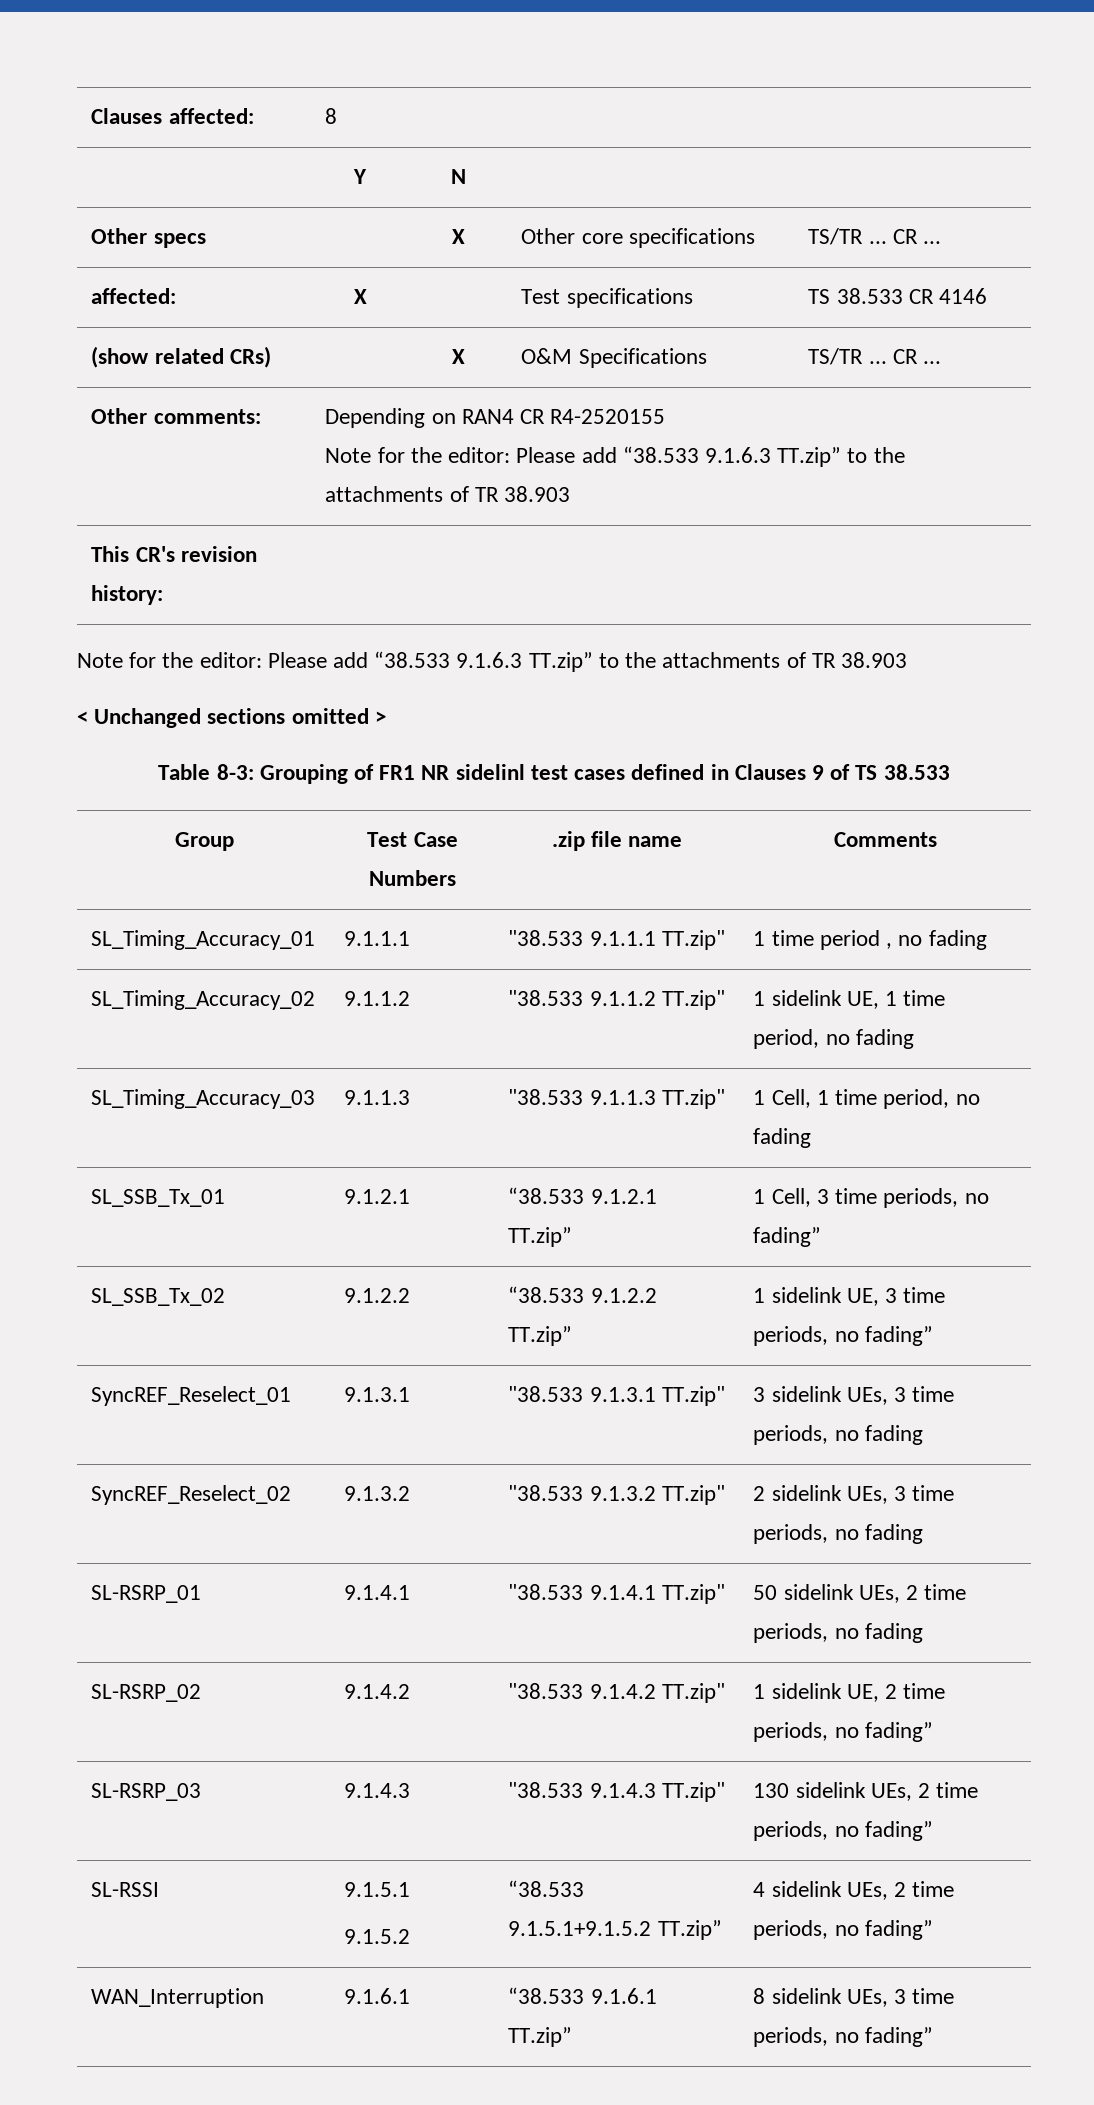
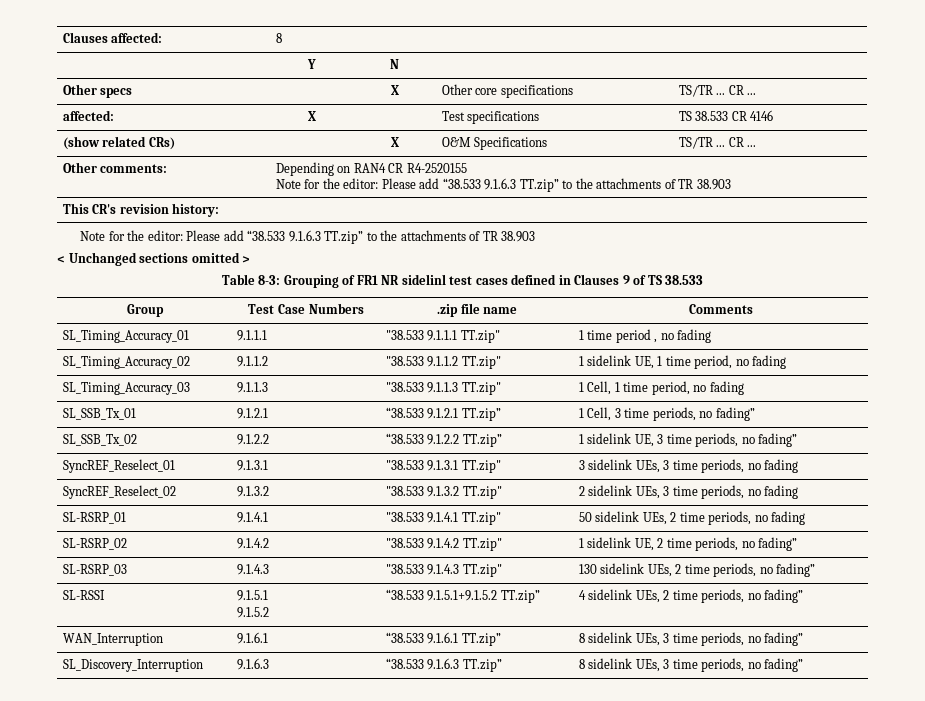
(933, 2037) none -> [62,659,203,672] [236,658,269,670] [385,658,502,672] [578,658,804,672] // SL_Discovery_Interruption | 9.1.6.3 | “38.533 9.1.6.3 TT.zip” | 8 sidelink UEs, 3 time periods, no fading”

